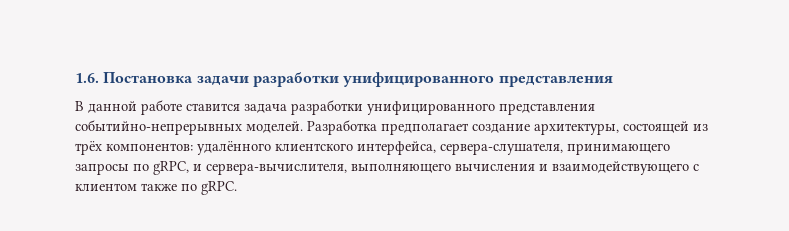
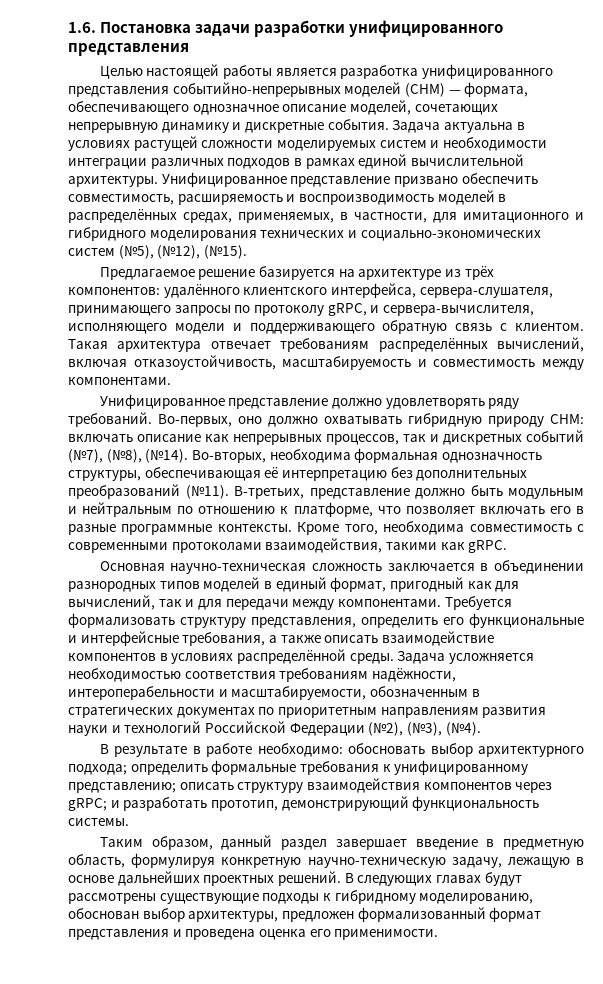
[75,100,595,115] [75,120,689,135] В данной работе ставится задача разработки унифицированного представления событийно-непрерывных моделей. Разработка предполагает создание архитектуры, состоящей -> [99,64,553,79] [68,82,529,97] [68,100,498,115] [68,119,525,133] [68,136,547,151] [68,154,524,169] [68,172,538,187] [68,190,507,205] [68,209,584,223] [68,227,541,241] [68,245,247,259] [99,266,442,280] Целью настоящей работы является разработка унифицированного представления событийно-непрерывных моделей (СНМ) — формата, обеспечивающего однозначное описание моделей, сочетающих непрерывную динамику и дискретные события. Задача актуальна в условиях растущей сложности моделируемых систем и необходимости интеграции различных подходов в рамках единой вычислительной архитектуры. Унифицированное представление призвано обеспечить совместимость, расширяемость и воспроизводимость моделей в распределённых средах, применяемых, в частности, для имитационного и гибридного моделирования технических и социально-экономических систем (№5), (№12), (№15). // Предлагаемое решение базируется на архитектуре
(149, 167) none -> [253,305,324,316] протоколу
[351,161,699,175] [75,181,237,195] выполняющего вычисления и взаимодействующего с клиентом также по gRPC. -> [68,320,584,334] [68,337,585,352] [68,355,584,370] [68,377,171,385] [99,394,520,409] [68,412,584,427] [68,430,584,445] [68,448,542,463] [68,467,528,481] [68,484,584,499] [68,502,585,517] [68,521,585,535] [68,538,508,553] [99,560,584,574] [68,577,520,592] [68,595,512,610] [68,613,584,628] [68,631,494,646] [68,649,534,664] [68,668,456,682] [68,686,480,700] [68,707,547,718] [68,721,481,736] [99,743,584,757] [68,760,529,775] [68,778,553,793] [68,796,540,811] [68,818,129,826] [99,835,584,850] [68,853,584,868] [68,871,522,886] [68,890,534,904] [68,907,542,922] [68,929,439,940] исполняющего модели и поддерживающего обратную связь с клиентом. Такая архитектура отвечает требованиям распределённых вычислений, включая отказоустойчивость, масштабируемость и совместимость между компонентами. // Унифицированное представление должно удовлетворять ряду требований. Во-первых, оно должно охватывать гибридную природу СНМ: включать описание как непрерывных процессов, так и дискретных событий (№7), (№8), (№14). Во-вторых, необходима формальная однозначность структуры, обеспечивающая её интерпретацию без дополнительных преобразований (№11). В-третьих, представление должно быть модульным и нейтральным по отношению к платформе, что позволяет включать его в разные программные контексты. Кроме того, необходима совместимость с современными протоколами взаимодействия, такими как gRPC. // Основная научно-техническая сложность заключается в объединении разнородных типов моделей в единый формат, пригодный как для вычислений, так и для передачи между компонентами. Требуется формализовать структуру представления, определить его функциональные и интерфейсные требования, а также описать взаимодействие компонентов в условиях распределённой среды. Задача усложняется необходимостью соответствия требованиям надёжности, интероперабельности и масштабируемости, обозначенным в стратегических документах по приоритетным направлениям развития науки и технологий Российской Федерации (№2), (№3), (№4). // В результате в работе необходимо: обосновать выбор архитектурного подхода; определить формальные требования к унифицированному представлению; описать структуру взаимодействия компонентов через gRPC; и разработать прототип, демонстрирующий функциональность системы. // Таким образом, данный раздел завершает введение в предметную область, формулируя конкретную научно-техническую задачу, лежащую в основе дальнейших проектных решений. В следующих главах будут рассмотрены существующие подходы к гибридному моделированию, обоснован выбор архитектуры, предложен формализованный формат представления и проведена оценка его применимости.

